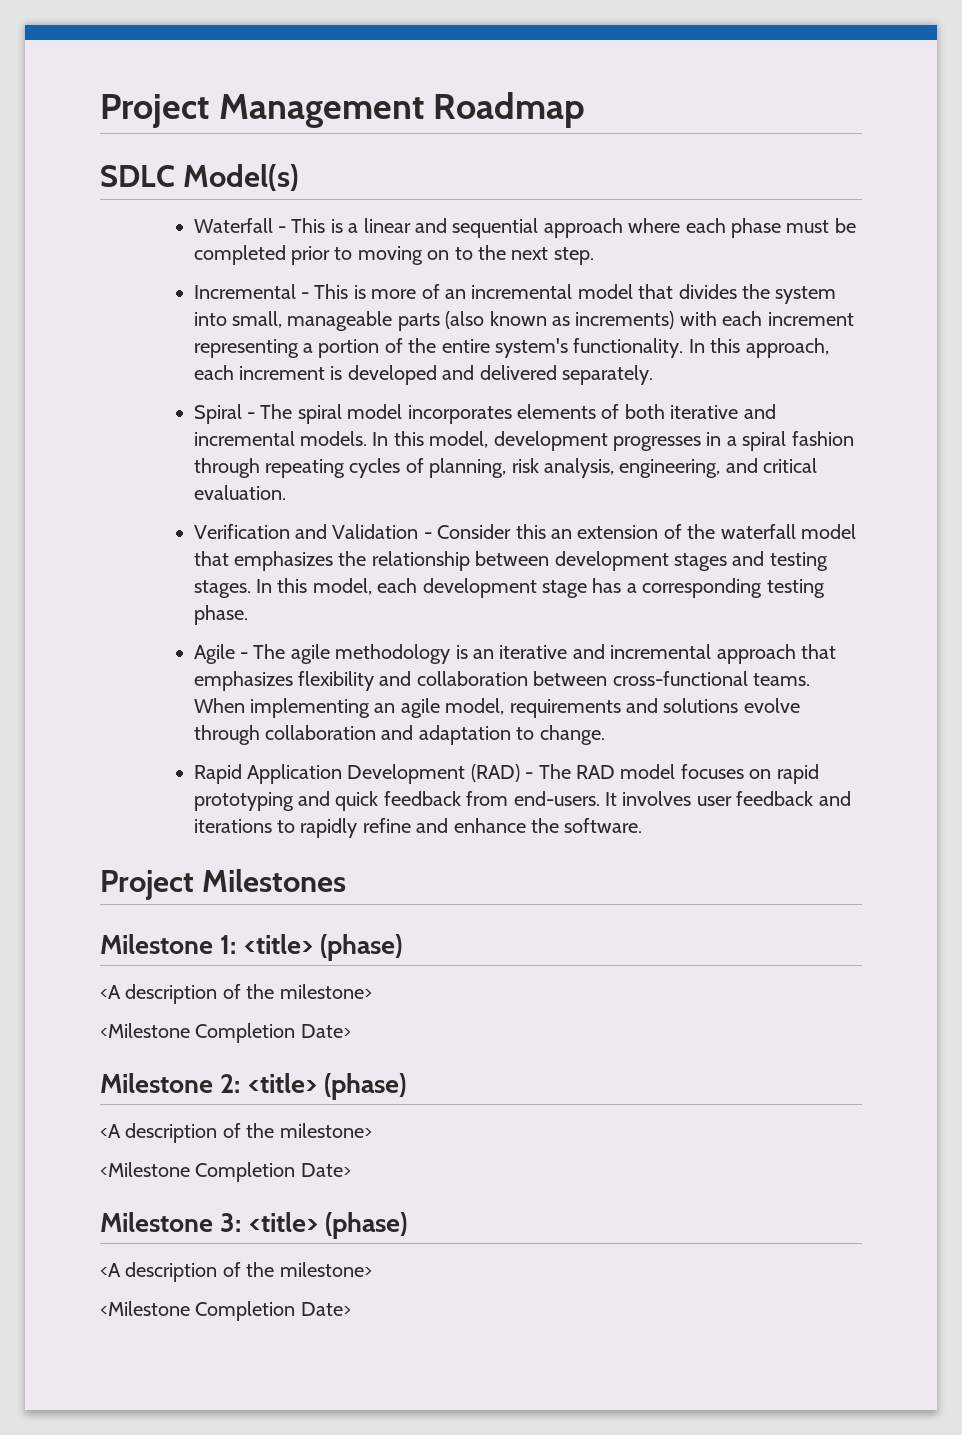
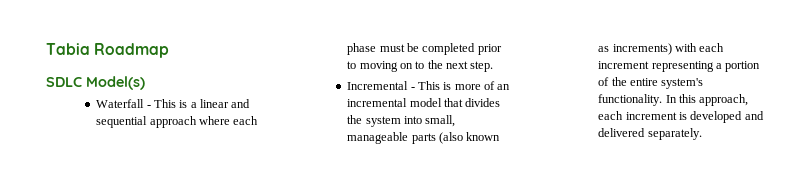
[100,94,424,128] Project Management -> [46,43,90,55] Tabia
[193,404,776,424] [193,431,854,451] [193,458,818,478] [193,485,286,500] [193,524,857,539] [193,551,828,571] [193,578,825,598] [193,605,248,625] [193,644,837,664] [193,671,811,691] [193,698,800,718] [193,725,605,745] [193,764,819,784] [193,791,851,811] [193,818,643,838] [100,869,347,900] [100,934,402,961] [100,984,372,1004] [100,1023,351,1043] [100,1073,406,1100] [100,1123,372,1143] [100,1162,351,1182] [100,1212,407,1239] [100,1262,372,1282] [100,1301,351,1321] // Spiral - The spiral model incorporates elements of both iterative and incremental models. In this model, development progresses in a spiral fashion through repeating cycles of planning, risk analysis, engineering, and critical evaluation. // Verification and Validation - Consider this an extension of the waterfall model that emphasizes the relationship between development stages and testing stages. In this model, each development stage has a corresponding testing phase. // Agile - The agile methodology is an iterative and incremental approach that emphasizes flexibility and collaboration between cross-functional teams. When implementing an agile model, requirements and solutions evolve through collaboration and adaptation to change. // Rapid Application Development (RAD) - The RAD model focuses on rapid prototyping and quick feedback from end-users. It involves user feedback and iterations to rapidly refine and enhance the software. // Project Milestones // Milestone 1: <title> (phase) // <A description of the milestone> // <Milestone Completion Date> // Milestone 2: <title> (phase) // <A description of the milestone> // <Milestone Completion Date> // Milestone 3: <title> (phase) // <A description of the milestone> // <Milestone Completion Date> -> (702, 134) none

